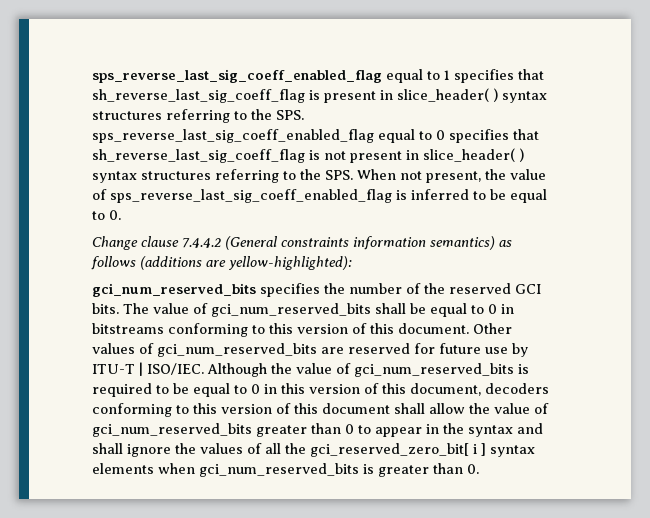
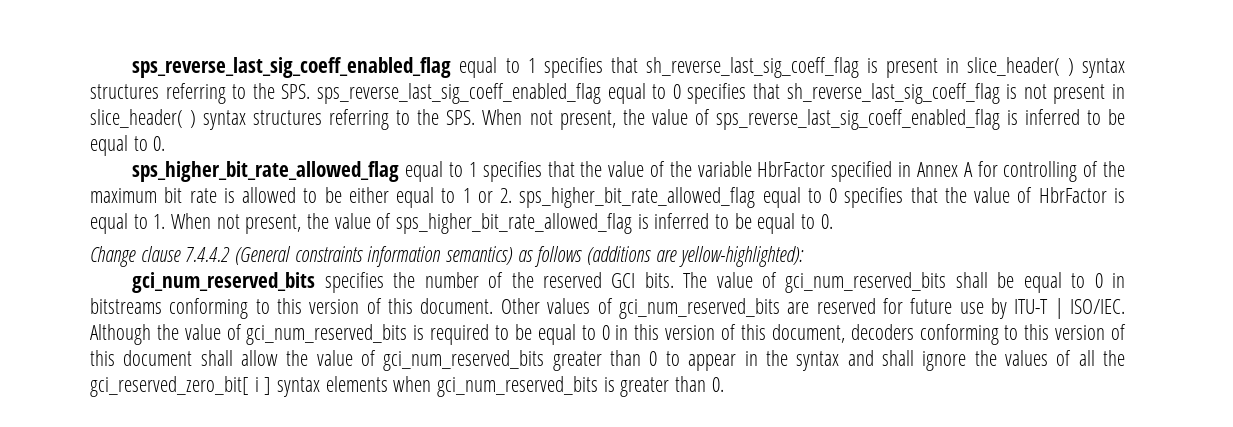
(121, 215) none -> [132,161,1125,182] [90,187,1125,208] [90,213,833,234] // sps_higher_bit_rate_allowed_flag equal to 1 specifies that the value of the variable HbrFactor specified in Annex A for controlling of the maximum bit rate is allowed to be either equal to 1 or 2. sps_higher_bit_rate_allowed_flag equal to 0 specifies that the value of HbrFactor is equal to 1. When not present, the value of sps_higher_bit_rate_allowed_flag is inferred to be equal to 0.

